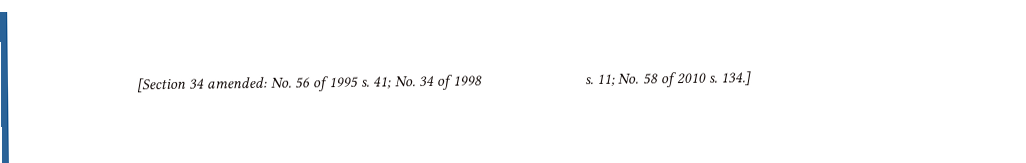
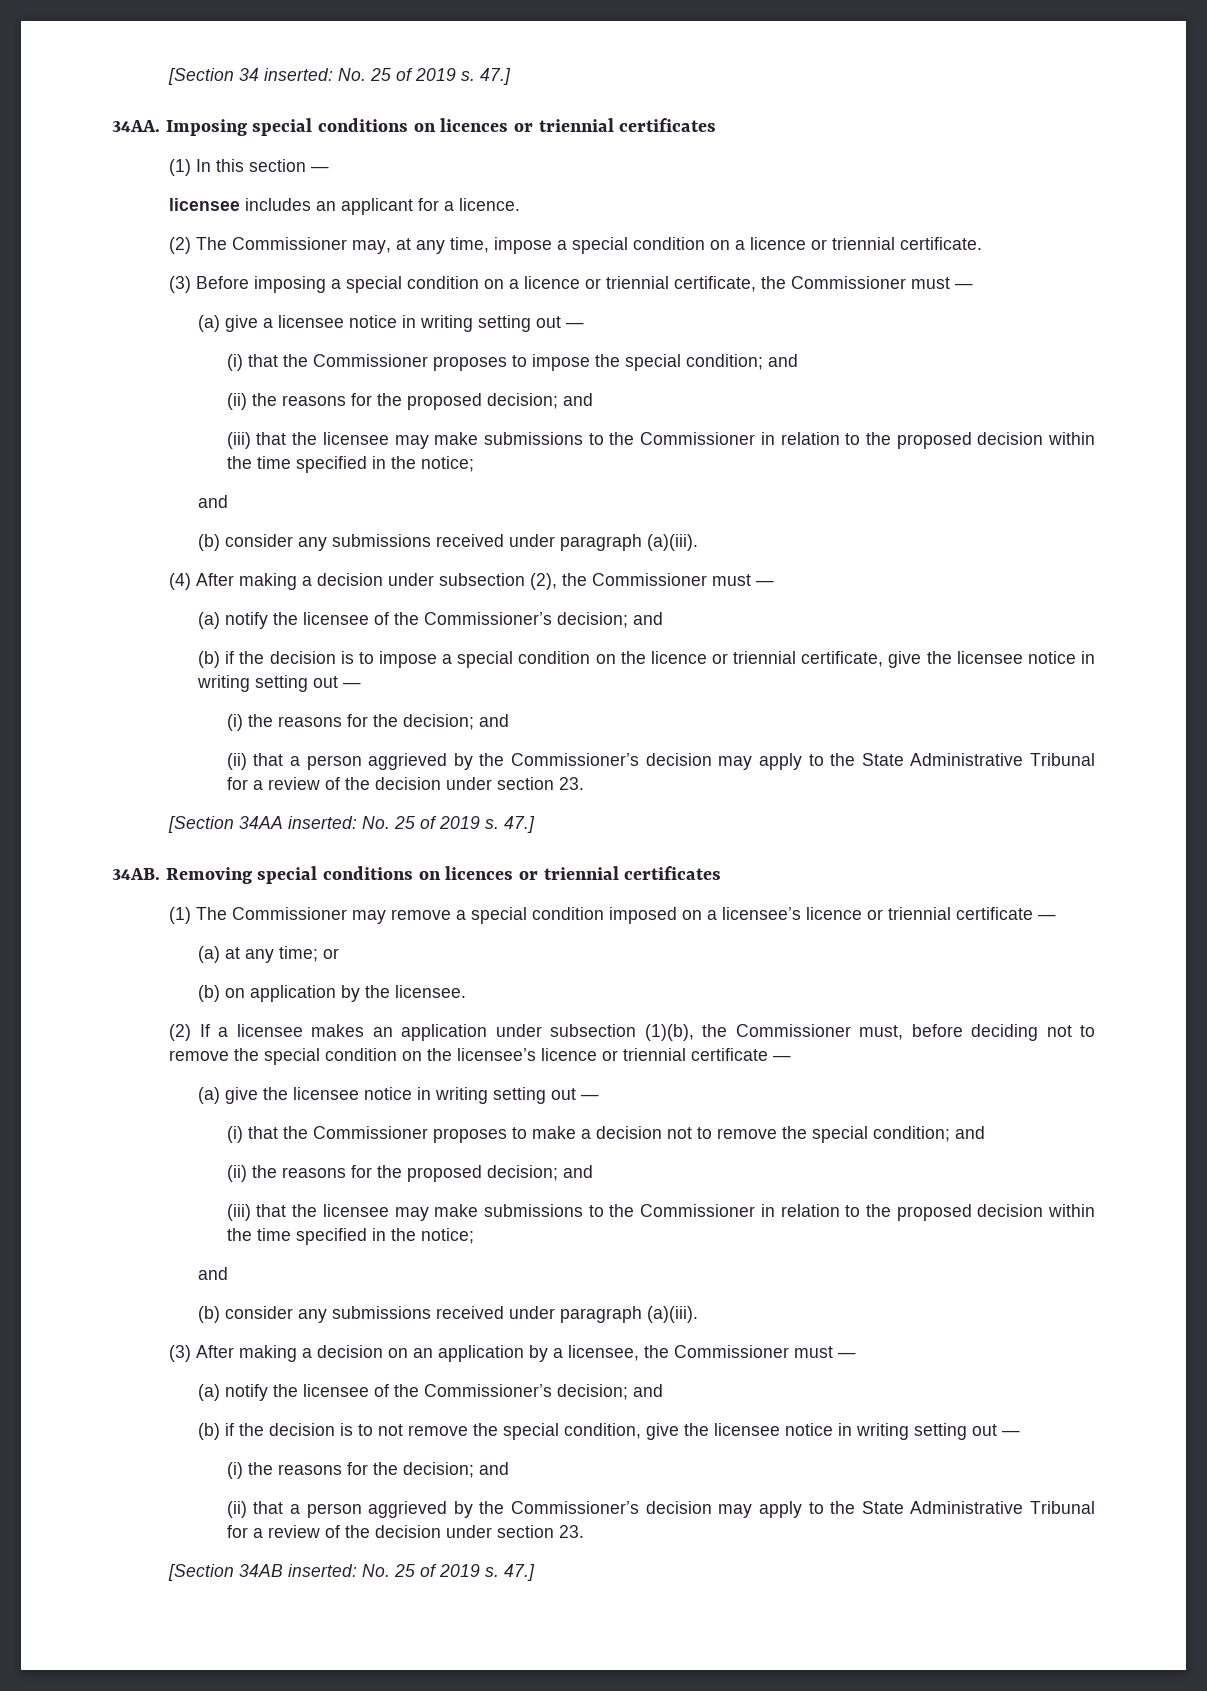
[206,71,753,92] amended: No. 56 of 1995 s. 41; No. 34 of 1998 s. 11; No. 58 of 2010 s. 134.] -> [264,68,512,85] [112,118,717,136] [169,159,330,176] [169,198,521,215] [169,237,983,254] [169,276,974,293] [198,315,585,332] [226,354,798,371] [226,393,593,410] [226,432,1095,449] [226,456,474,473] [198,495,229,508] [198,534,699,551] [169,573,775,590] [198,612,664,629] [198,651,1096,668] [197,675,362,692] [226,714,509,731] [226,753,1095,770] [226,777,584,790] [168,816,536,833] [112,866,722,884] [169,907,1057,924] [198,946,340,963] [198,985,467,1002] [169,1024,1095,1041] [169,1048,792,1065] [198,1087,600,1104] [226,1126,985,1143] [226,1165,593,1182] [226,1204,1095,1221] [226,1228,474,1245] [198,1267,229,1280] [198,1306,699,1323] [169,1345,857,1362] [198,1384,664,1401] [198,1423,1021,1440] [226,1462,509,1479] [226,1501,1095,1518] [226,1525,584,1538] [168,1564,536,1581] inserted: No. 25 of 2019 s. 47.] // 34AA. Imposing special conditions on licences or triennial certificates // (1) In this section — // licensee includes an applicant for a licence. // (2) The Commissioner may, at any time, impose a special condition on a licence or triennial certificate. // (3) Before imposing a special condition on a licence or triennial certificate, the Commissioner must — // (a) give a licensee notice in writing setting out — // (i) that the Commissioner proposes to impose the special condition; and // (ii) the reasons for the proposed decision; and // (iii) that the licensee may make submissions to the Commissioner in relation to the proposed decision within the time specified in the notice; // and // (b) consider any submissions received under paragraph (a)(iii). // (4) After making a decision under subsection (2), the Commissioner must — // (a) notify the licensee of the Commissioner’s decision; and // (b) if the decision is to impose a special condition on the licence or triennial certificate, give the licensee notice in writing setting out — // (i) the reasons for the decision; and // (ii) that a person aggrieved by the Commissioner’s decision may apply to the State Administrative Tribunal for a review of the decision under section 23. // [Section 34AA inserted: No. 25 of 2019 s. 47.] // 34AB. Removing special conditions on licences or triennial certificates // (1) The Commissioner may remove a special condition imposed on a licensee’s licence or triennial certificate — // (a) at any time; or // (b) on application by the licensee. // (2) If a licensee makes an application under subsection (1)(b), the Commissioner must, before deciding not to remove the special condition on the licensee’s licence or triennial certificate — // (a) give the licensee notice in writing setting out — // (i) that the Commissioner proposes to make a decision not to remove the special condition; and // (ii) the reasons for the proposed decision; and // (iii) that the licensee may make submissions to the Commissioner in relation to the proposed decision within the time specified in the notice; // and // (b) consider any submissions received under paragraph (a)(iii). // (3) After making a decision on an application by a licensee, the Commissioner must — // (a) notify the licensee of the Commissioner’s decision; and // (b) if the decision is to not remove the special condition, give the licensee notice in writing setting out — // (i) the reasons for the decision; and // (ii) that a person aggrieved by the Commissioner’s decision may apply to the State Administrative Tribunal for a review of the decision under section 23. // [Section 34AB inserted: No. 25 of 2019 s. 47.]

